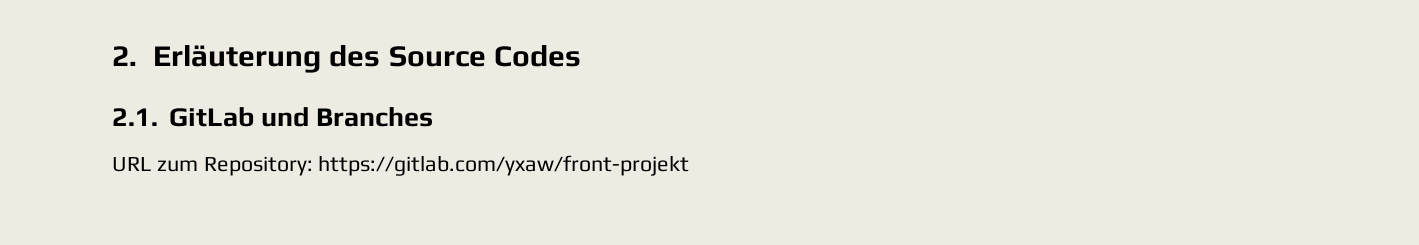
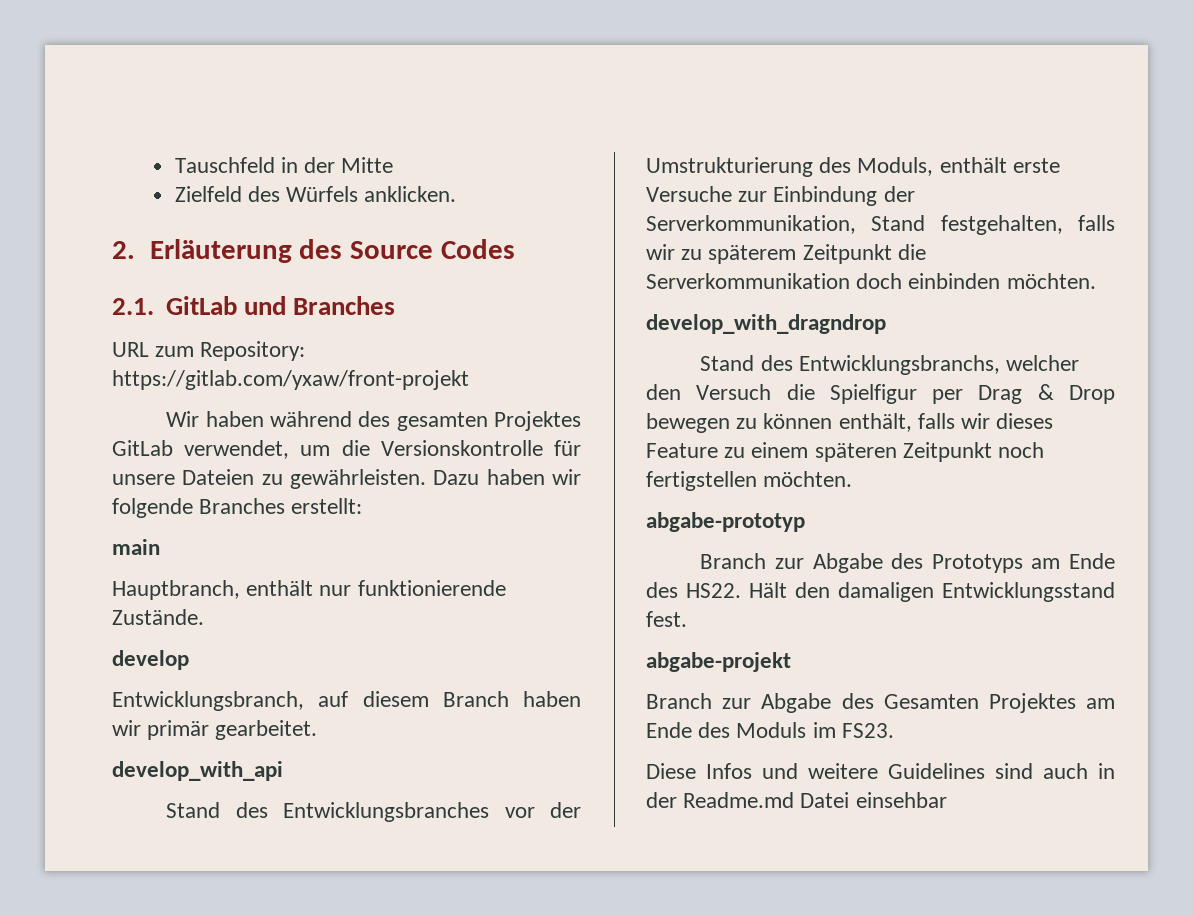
(112, 56) none -> [174,157,394,173] [174,186,457,202] Tauschfeld in der Mitte // Zielfeld des Würfels anklicken. //
(690, 165) none -> [166,411,581,431] [112,440,581,459] [112,469,581,489] [112,498,363,518] [112,539,160,555] [112,580,506,600] [112,609,204,625] [112,650,189,670] [112,691,581,711] [112,720,318,740] [112,761,283,781] [166,802,581,822] [646,157,1060,177] [646,186,915,206] [646,215,1115,235] [646,244,926,264] [646,273,1096,289] [646,314,886,334] [700,355,1080,375] [646,384,1115,404] [646,413,1054,433] [646,442,1045,462] [646,471,853,491] [646,512,805,532] [700,553,1115,573] [646,582,1115,602] [646,611,687,627] [646,652,791,672] [646,693,1115,713] [646,722,894,738] [646,763,1115,779] [646,792,947,808] // Wir haben während des gesamten Projektes GitLab verwendet, um die Versionskontrolle für unsere Dateien zu gewährleisten. Dazu haben wir folgende Branches erstellt: // main // Hauptbranch, enthält nur funktionierende Zustände. // develop // Entwicklungsbranch, auf diesem Branch haben wir primär gearbeitet. // develop_with_api // Stand des Entwicklungsbranches vor der Umstrukturierung des Moduls, enthält erste Versuche zur Einbindung der Serverkommunikation, Stand festgehalten, falls wir zu späterem Zeitpunkt die Serverkommunikation doch einbinden möchten. // develop_with_dragndrop // Stand des Entwicklungsbranchs, welcher den Versuch die Spielfigur per Drag & Drop bewegen zu können enthält, falls wir dieses Feature zu einem späteren Zeitpunkt noch fertigstellen möchten. // abgabe-prototyp // Branch zur Abgabe des Prototyps am Ende des HS22. Hält den damaligen Entwicklungsstand fest. // abgabe-projekt // Branch zur Abgabe des Gesamten Projektes am Ende des Moduls im FS23. // Diese Infos und weitere Guidelines sind auch in der Readme.md Datei einsehbar

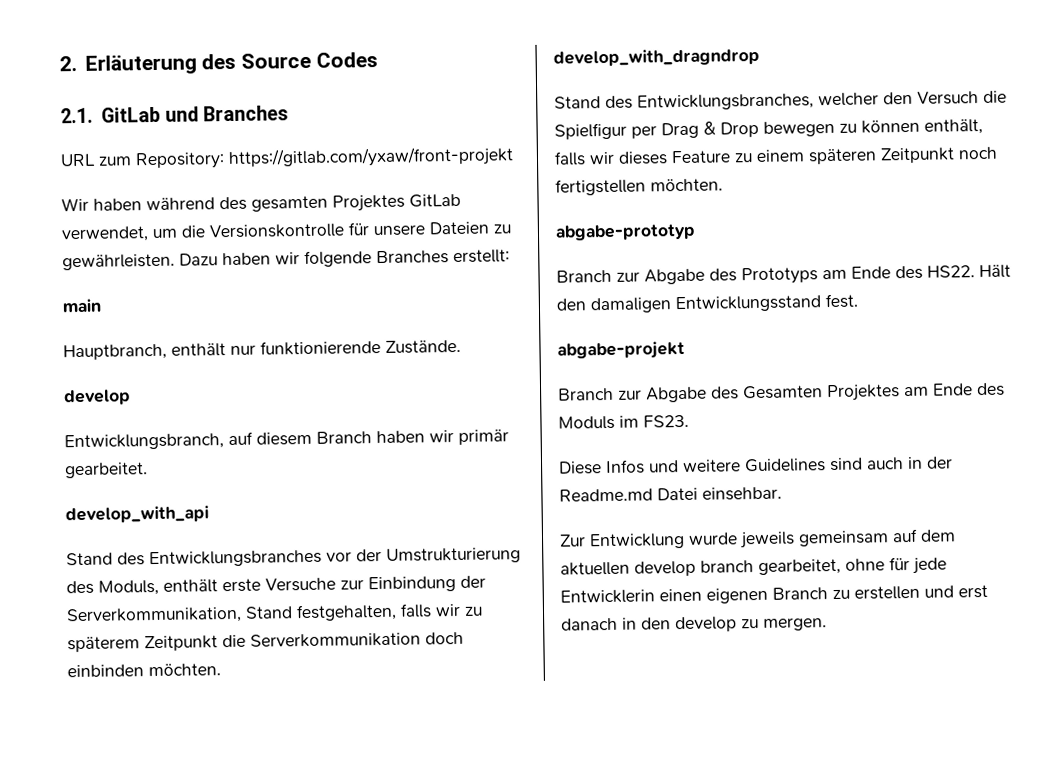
[174,157,394,173] [174,186,457,202] Tauschfeld in der Mitte // Zielfeld des Würfels anklicken. // -> (59, 64) none
[798,355,1000,375] Entwicklungsbranchs, -> [637,93,814,111] Entwicklungsbranches,
[855,792,947,808] einsehbar -> [702,486,782,501] [559,528,956,550] [560,557,947,577] [560,584,988,604] [561,616,827,633] einsehbar. // Zur Entwicklung wurde jeweils gemeinsam auf dem aktuellen develop branch gearbeitet, ohne für jede Entwicklerin einen eigenen Branch zu erstellen und erst danach in den develop zu mergen.

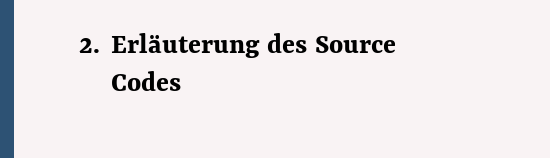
[60,105,290,124] [60,146,514,170] [61,193,461,212] [61,221,511,243] [62,249,510,271] [62,298,101,313] [63,339,461,361] [64,389,131,406] [64,429,509,451] [64,462,148,479] [65,505,209,524] [66,547,521,568] [66,575,486,596] [66,603,483,625] [67,631,464,653] [67,663,221,678] [553,47,760,67] [554,90,1007,111] [554,119,983,140] [554,146,998,166] [555,178,723,196] [555,223,696,241] [556,264,1011,285] [556,293,858,314] [557,340,685,360] [558,382,1005,403] [558,414,689,430] [559,456,953,475] [559,486,782,502] [559,528,956,550] [560,557,947,577] [560,584,988,604] [561,616,827,633] // 2.1. GitLab und Branches // URL zum Repository: https://gitlab.com/yxaw/front-projekt // Wir haben während des gesamten Projektes GitLab verwendet, um die Versionskontrolle für unsere Dateien zu gewährleisten. Dazu haben wir folgende Branches erstellt: // main // Hauptbranch, enthält nur funktionierende Zustände. // develop // Entwicklungsbranch, auf diesem Branch haben wir primär gearbeitet. // develop_with_api // Stand des Entwicklungsbranches vor der Umstrukturierung des Moduls, enthält erste Versuche zur Einbindung der Serverkommunikation, Stand festgehalten, falls wir zu späterem Zeitpunkt die Serverkommunikation doch einbinden möchten. // develop_with_dragndrop // Stand des Entwicklungsbranches, welcher den Versuch die Spielfigur per Drag & Drop bewegen zu können enthält, falls wir dieses Feature zu einem späteren Zeitpunkt noch fertigstellen möchten. // abgabe-prototyp // Branch zur Abgabe des Prototyps am Ende des HS22. Hält den damaligen Entwicklungsstand fest. // abgabe-projekt // Branch zur Abgabe des Gesamten Projektes am Ende des Moduls im FS23. // Diese Infos und weitere Guidelines sind auch in der Readme.md Datei einsehbar. // Zur Entwicklung wurde jeweils gemeinsam auf dem aktuellen develop branch gearbeitet, ohne für jede Entwicklerin einen eigenen Branch zu erstellen und erst danach in den develop zu mergen. -> (181, 81) none

